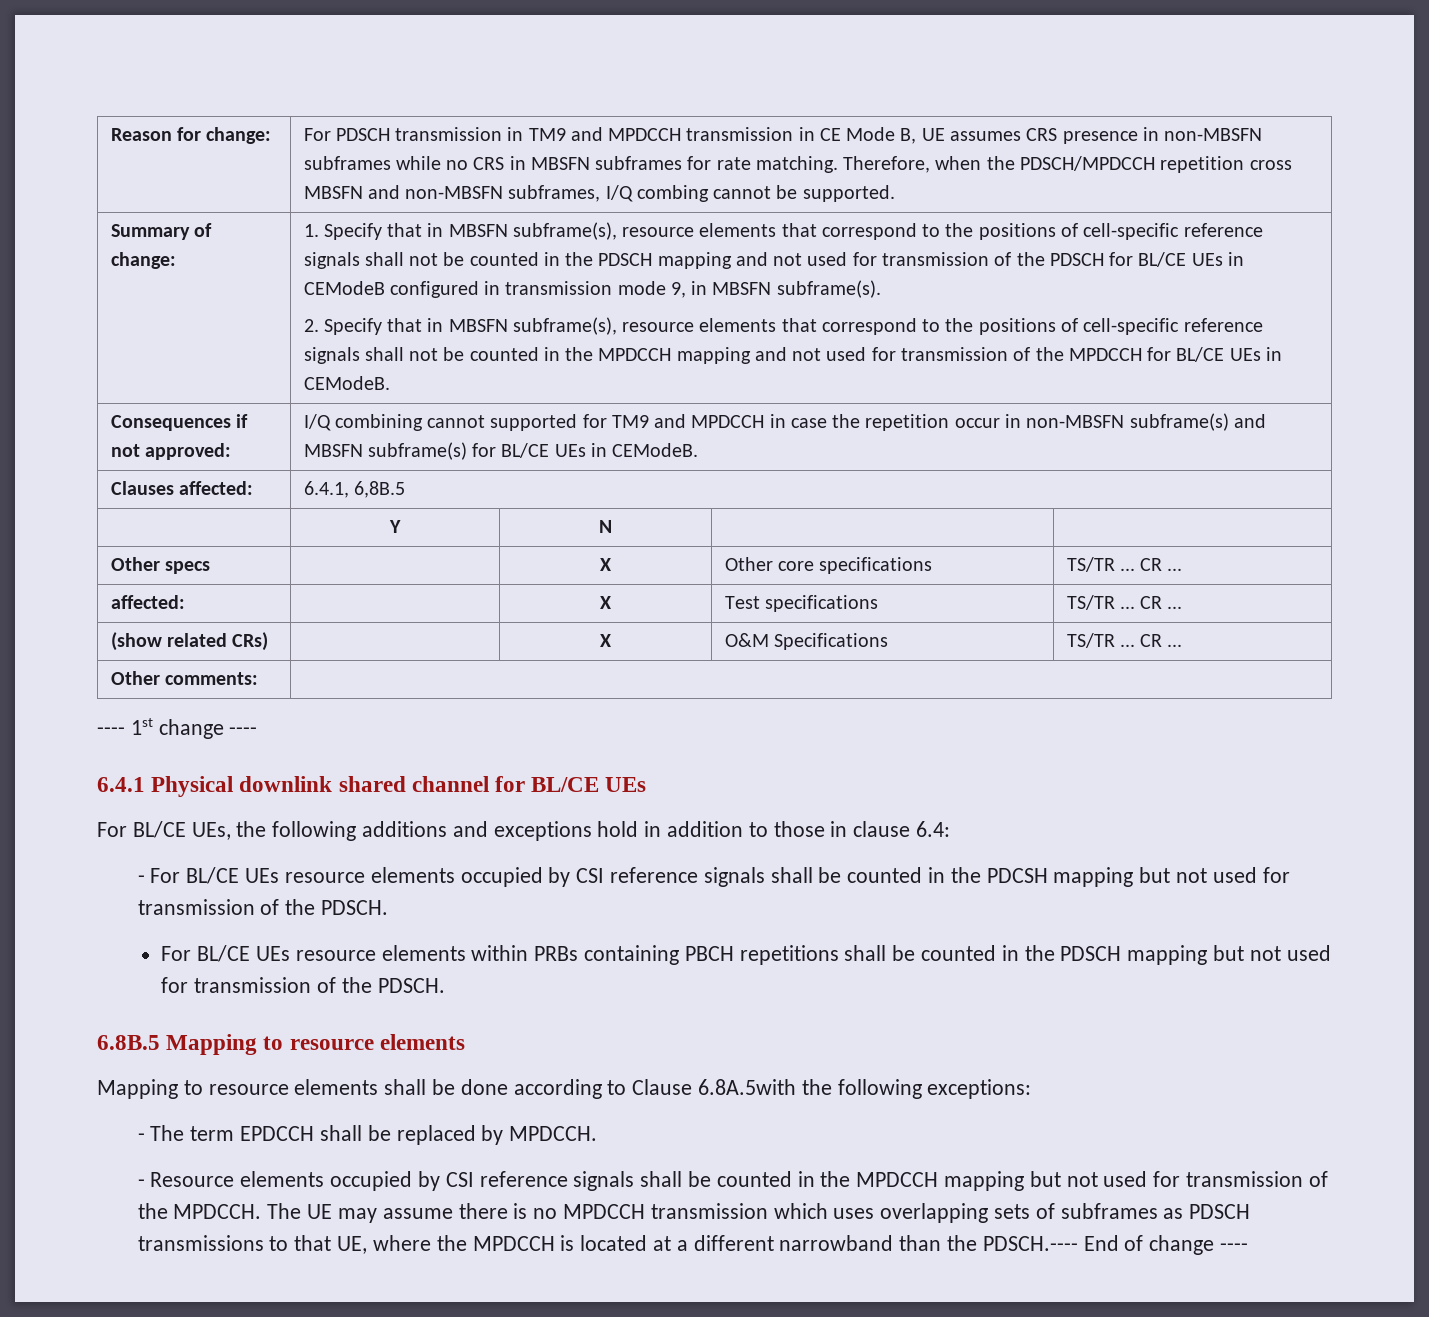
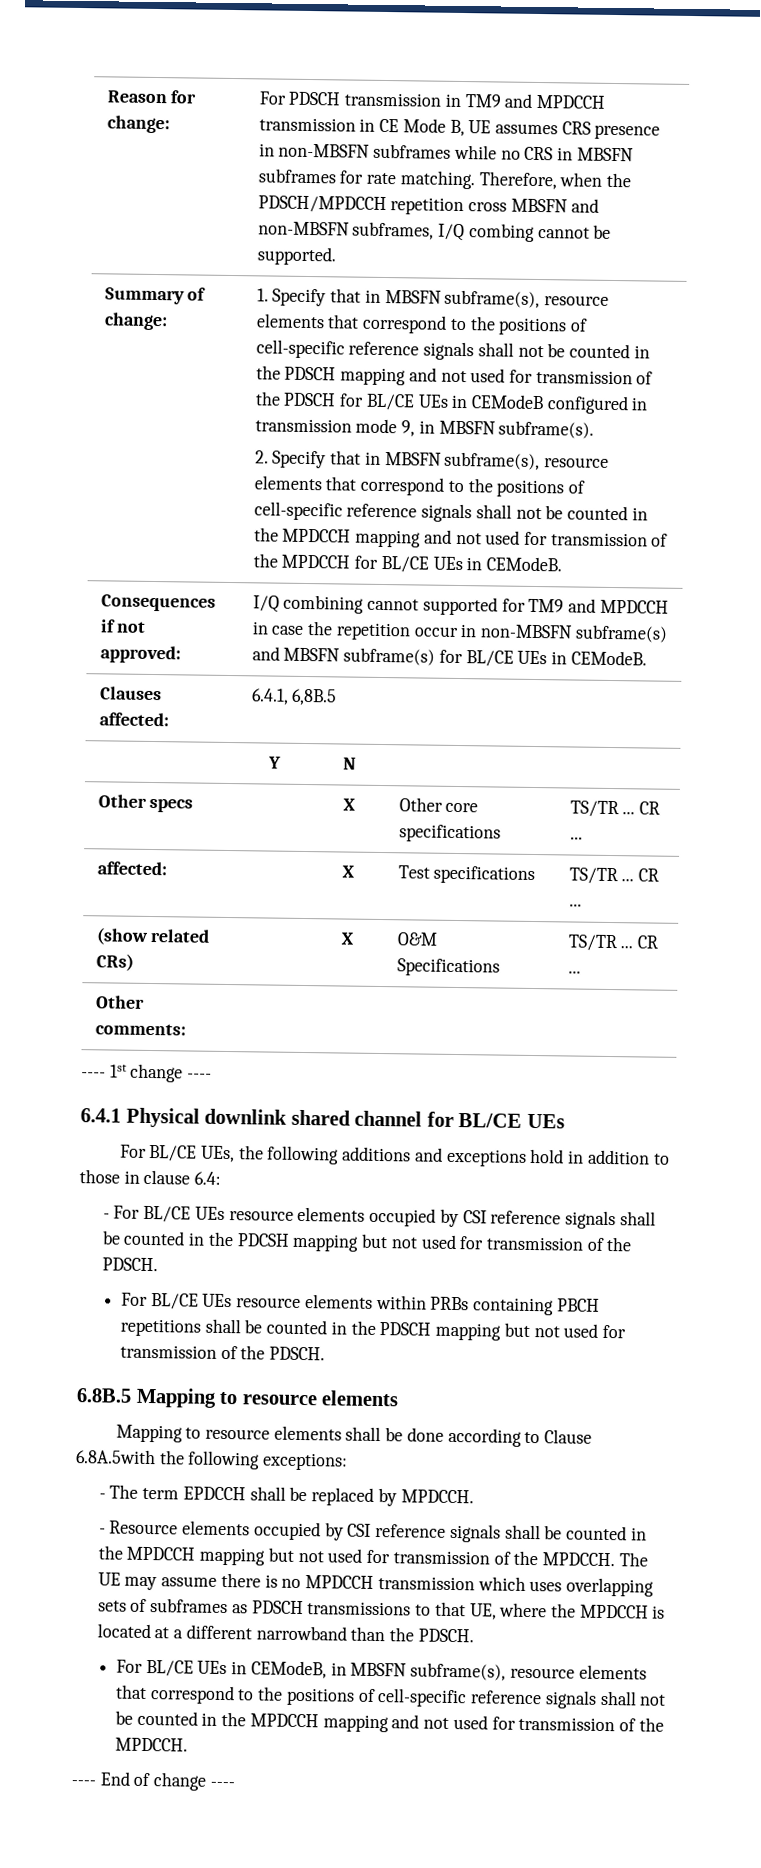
[982,1236,1078,1251] PDSCH.---- -> [417,1628,474,1643] [116,1659,647,1681] [115,1684,667,1709] [115,1710,664,1733] [115,1737,189,1752] [71,1780,96,1786] PDSCH. // For BL/CE UEs in CEModeB, in MBSFN subframe(s), resource elements that correspond to the positions of cell-specific reference signals shall not be counted in the MPDCCH mapping and not used for transmission of the MPDCCH. // ----

